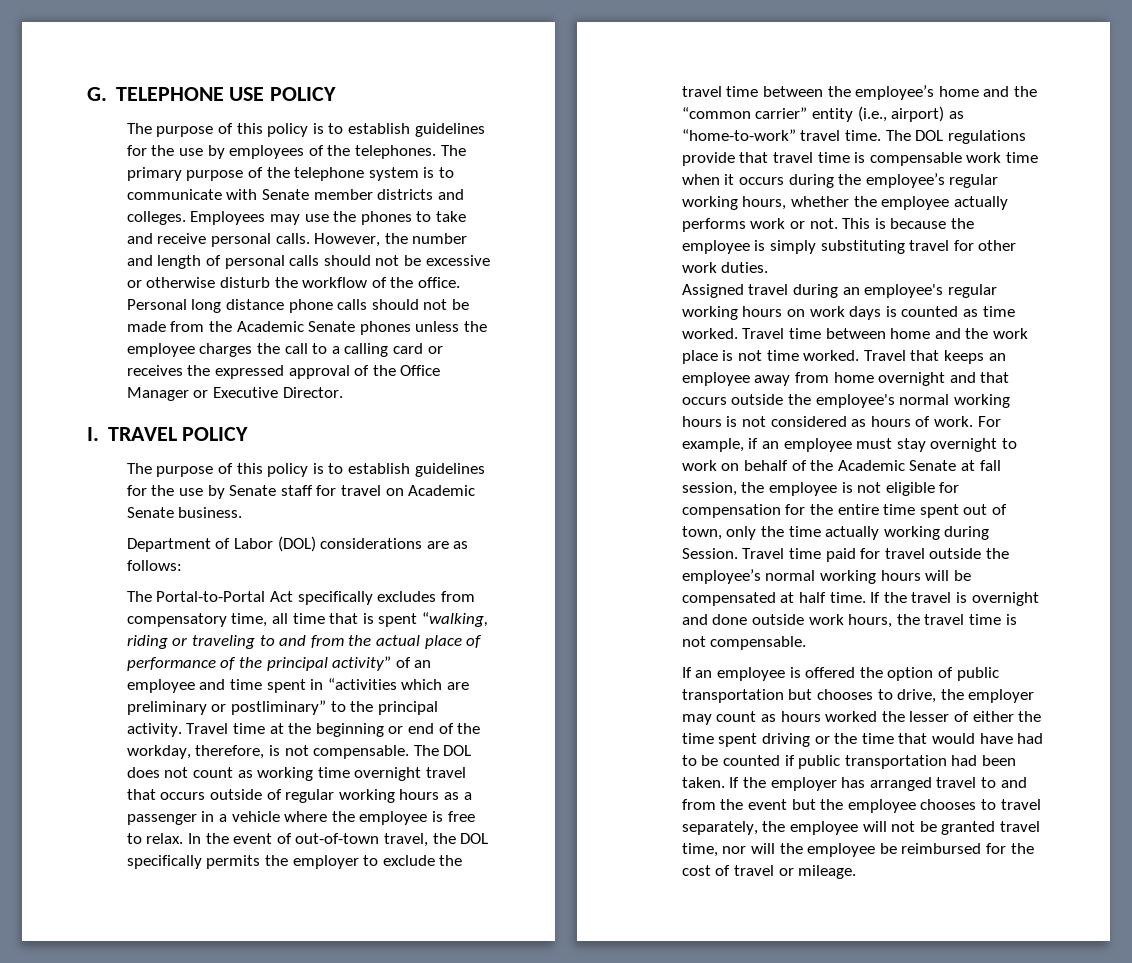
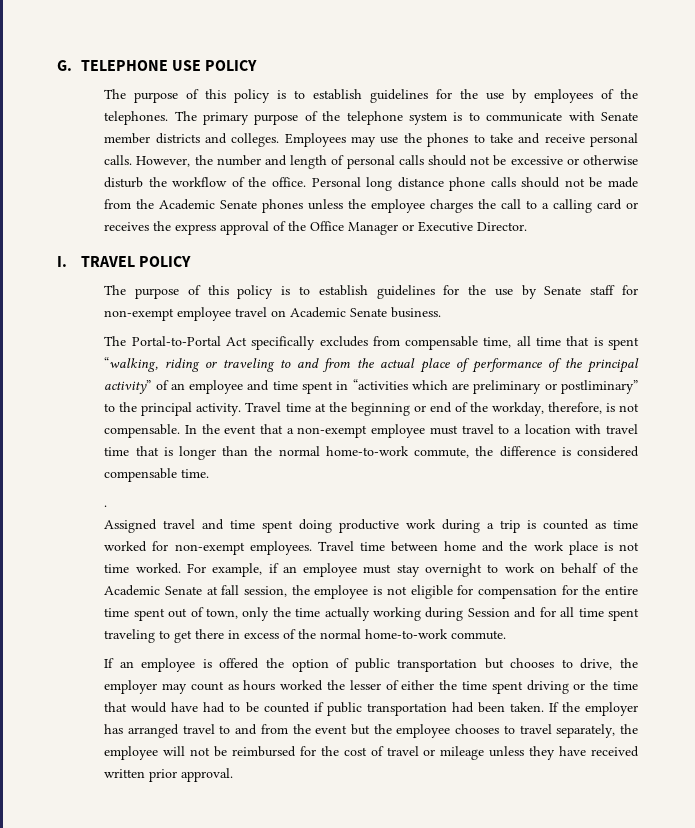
[214,365,284,379] expressed -> [175,224,217,235] express
(337, 490) none -> [104,307,232,321] non-exempt employee
[126,536,469,552] [126,560,182,571] // Department of Labor (DOL) considerations are as follows: -> (442, 312) none
[126,613,227,627] compensatory -> [405,336,479,350] compensable
[413,745,472,756] [126,767,466,781] [126,789,472,803] [126,811,475,825] [126,833,489,847] [126,855,463,869] [681,85,1037,100] [681,106,964,122] [681,129,1026,144] [681,152,1038,166] [681,173,999,188] [681,196,1008,210] [681,218,974,232] [681,240,1017,254] [681,262,769,273] [681,284,997,298] [681,306,1015,320] [681,328,738,339] The DOL does not count as working time overnight travel that occurs outside of regular working hours as a passenger in a vehicle where the employee is free to relax. In the event of out-of-town travel, the DOL specifically permits the employer to exclude the travel time between the employee’s home and the “common carrier” entity (i.e., airport) as “home-to-work” travel time. The DOL regulations provide that travel time is compensable work time when it occurs during the employee’s regular working hours, whether the employee actually performs work or not. This is because the employee is simply substituting travel for other work duties. // Assigned travel during an employee's regular working hours on work days is counted as time worked. -> [184,424,638,438] [104,446,639,460] [104,468,210,482] [104,505,108,507] [104,519,638,533] [104,541,312,555] In the event that a non-exempt employee must travel to a location with travel time that is longer than the normal home-to-work commute, the difference is considered compensable time. // . // Assigned travel and time spent doing productive work during a trip is counted as time worked for non-exempt employees.
[863,350,1006,364] [681,372,1010,386] [681,394,1010,408] [681,416,973,427] Travel that keeps an employee away from home overnight and that occurs outside the employee's normal working hours is not considered as hours of work. -> (181, 568) none
[681,548,1009,562] [681,569,971,584] [681,592,1039,606] [681,614,1017,628] [681,636,807,650] Session. Travel time paid for travel outside the employee’s normal working hours will be compensated at half time. If the travel is overnight and done outside work hours, the travel time is not compensable. -> [467,607,639,621] [104,629,507,643] Session and for all time spent traveling to get there in excess of the normal home-to-work commute.
[941,821,1040,835] [681,843,897,857] granted travel time, nor will the employee be -> (228, 751) none
[798,865,857,879] mileage. -> [440,746,639,760] [104,768,234,782] mileage unless they have received written prior approval.

